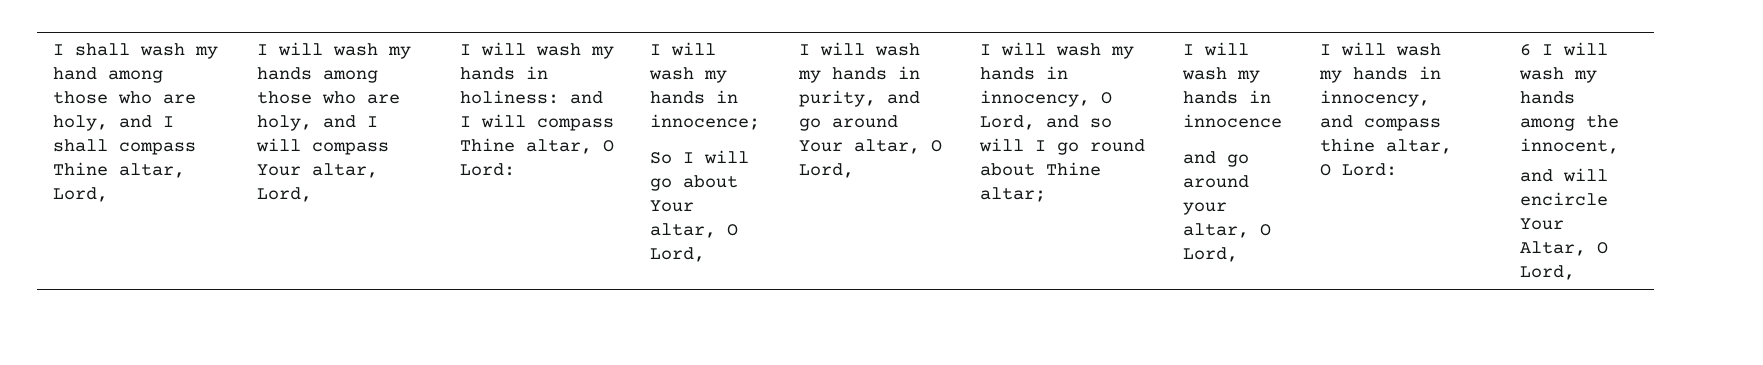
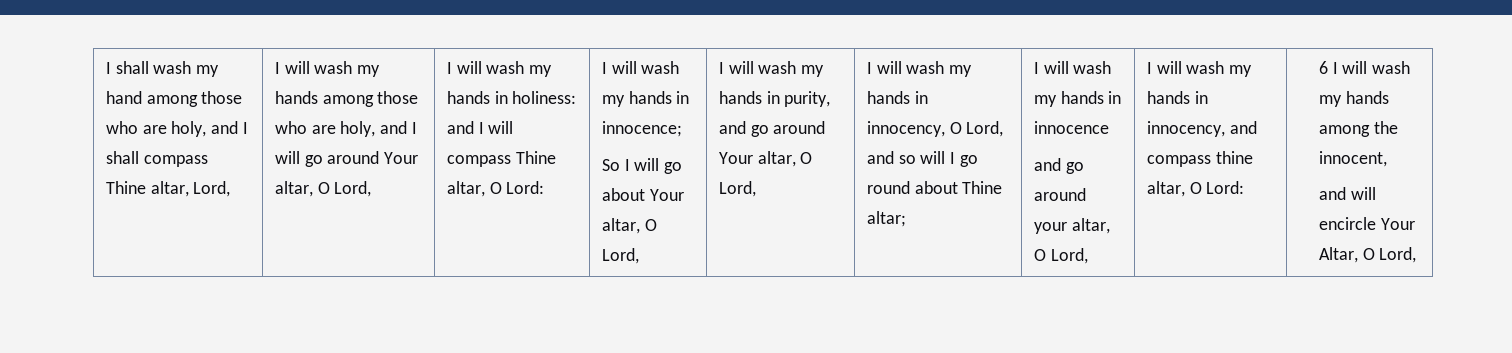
[311,142,389,155] [256,163,378,178] compass Your altar, -> [304,151,419,167] [274,181,330,197] go around Your altar, O

